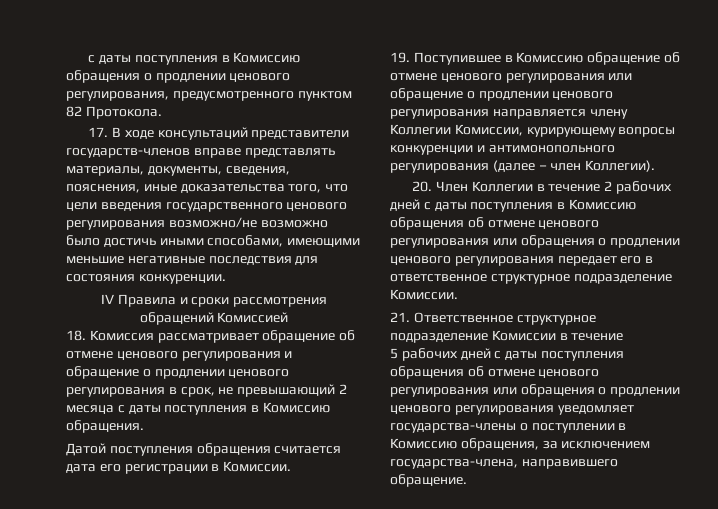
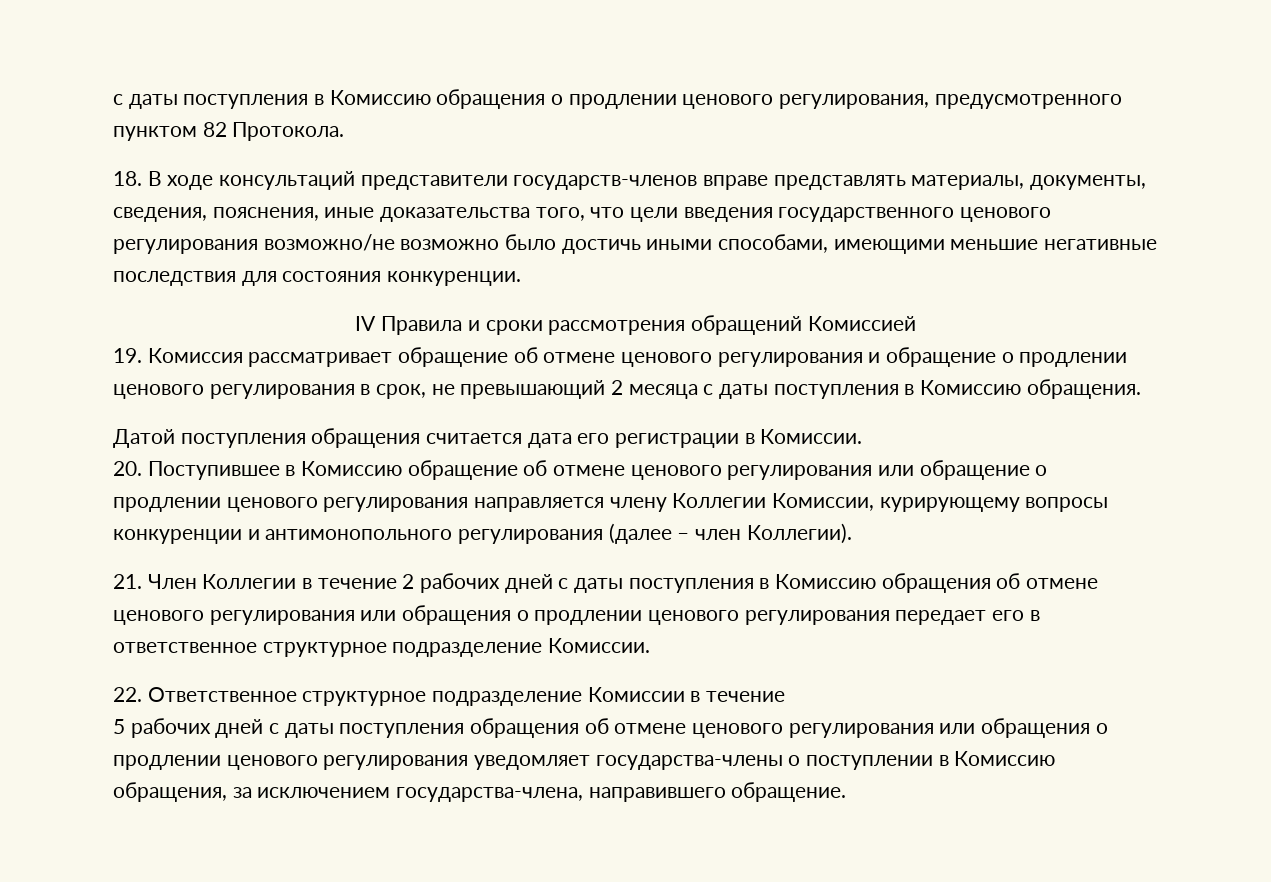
[88,127,109,137] 17. -> [113,171,142,186] 18.
[66,330,86,341] 18. -> [113,348,142,363] 19.
[390,52,410,63] 19. -> [113,461,142,476] 20.
[412,181,433,192] 20. -> [113,574,142,589] 21.
[390,312,410,322] 21. -> [113,687,142,702] 22.

